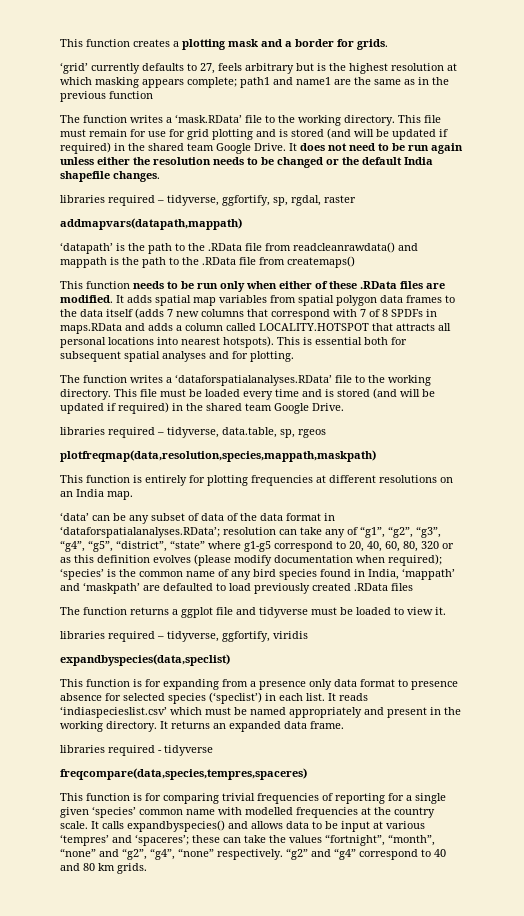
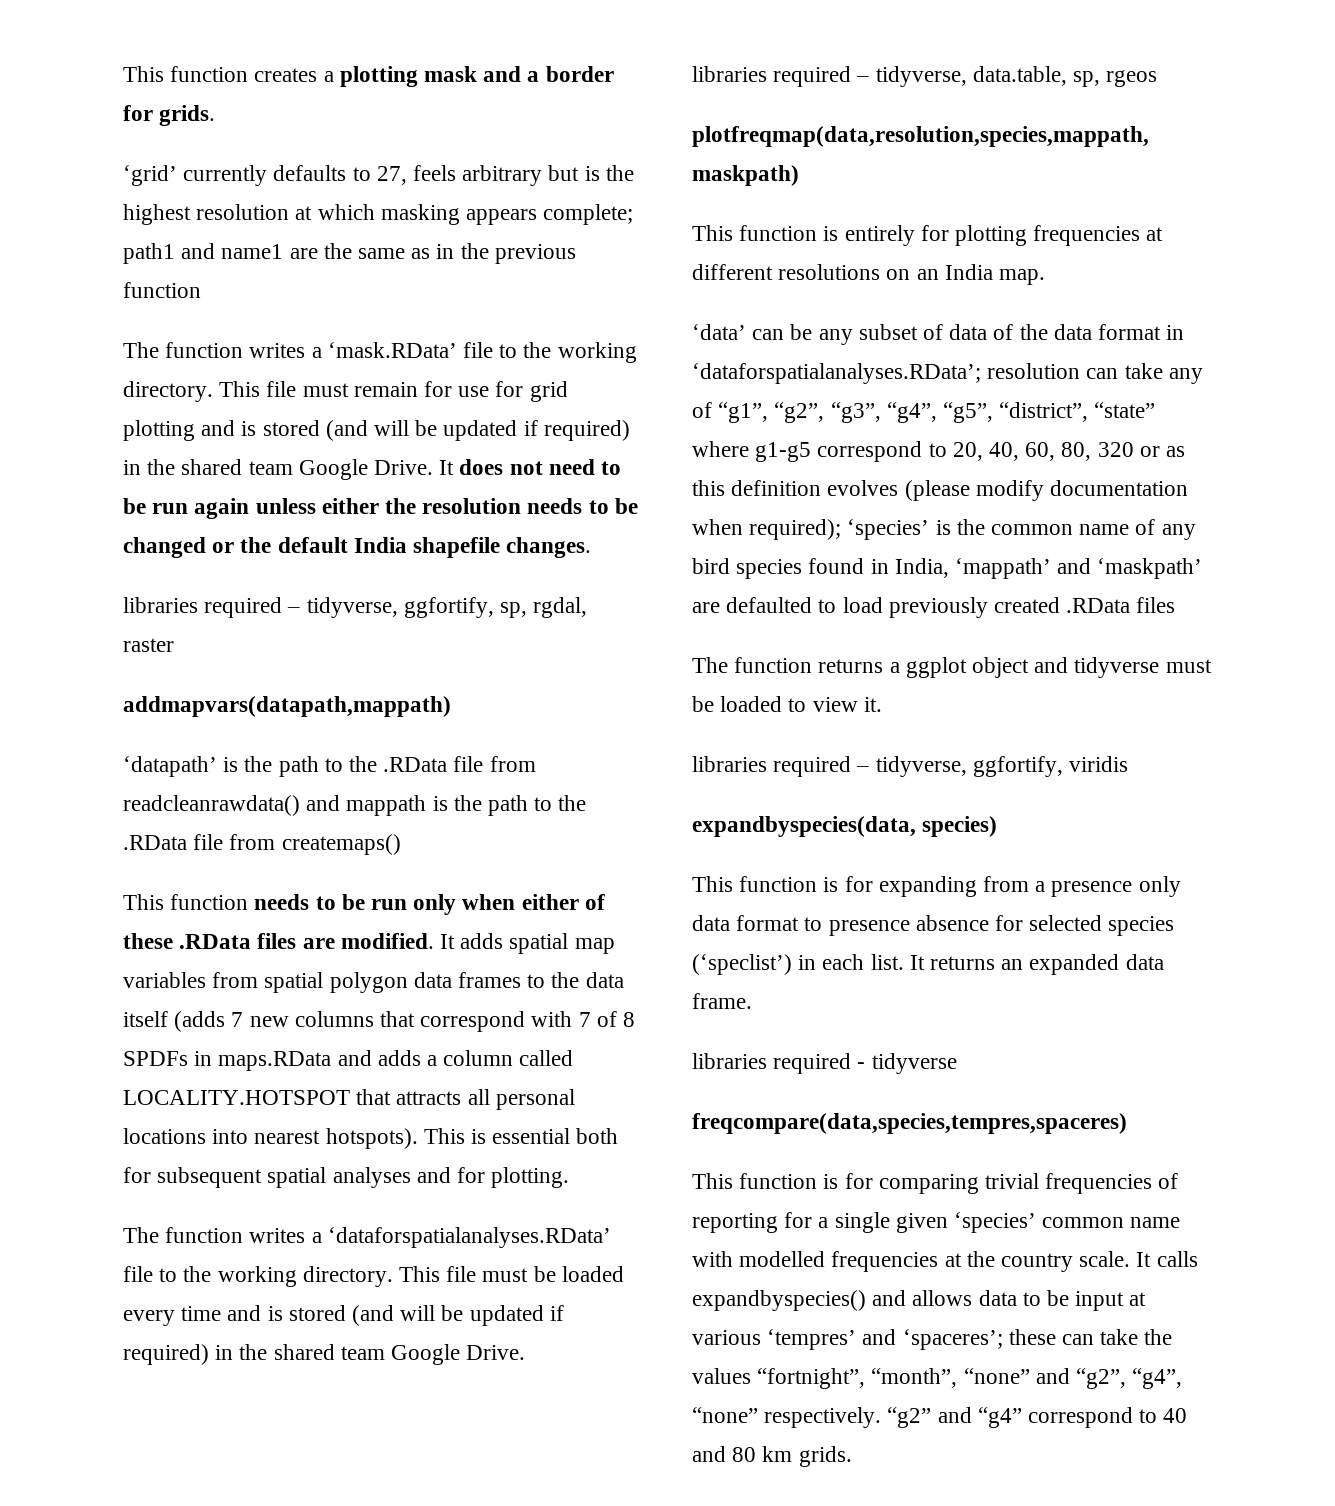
[216,607,233,615] file -> [972,657,1030,678] object
[60,654,230,666] expandbyspecies(data,speclist) -> [692,816,998,837] expandbyspecies(data, species)
[339,693,368,701] [60,706,461,718] [60,721,168,732] reads ‘indiaspecieslist.csv’ which must be named appropriately and present in the working directory. It -> (925, 962) none

